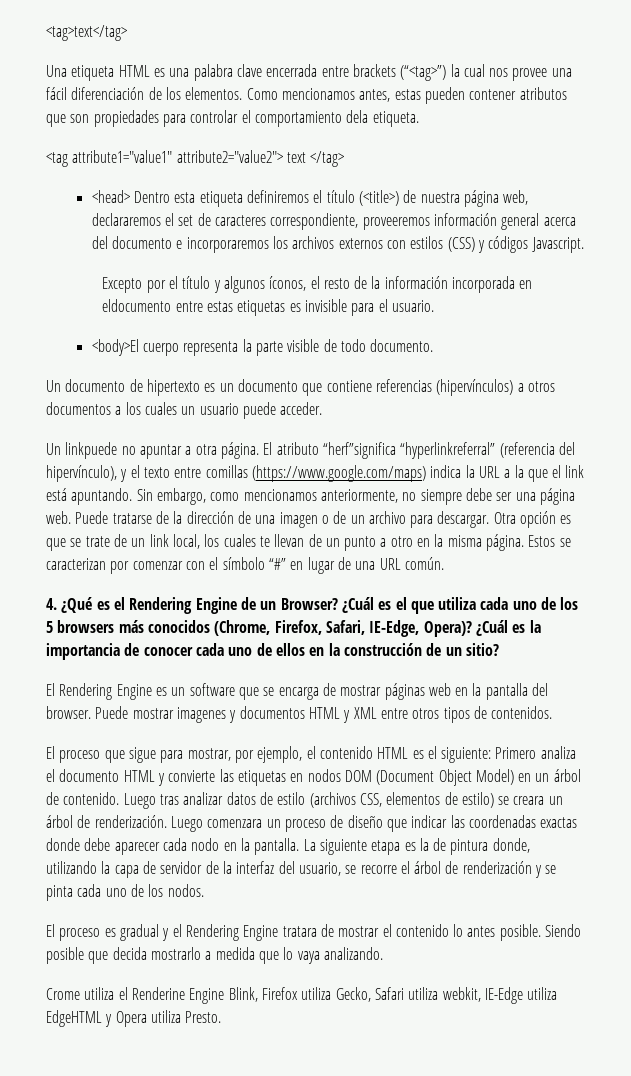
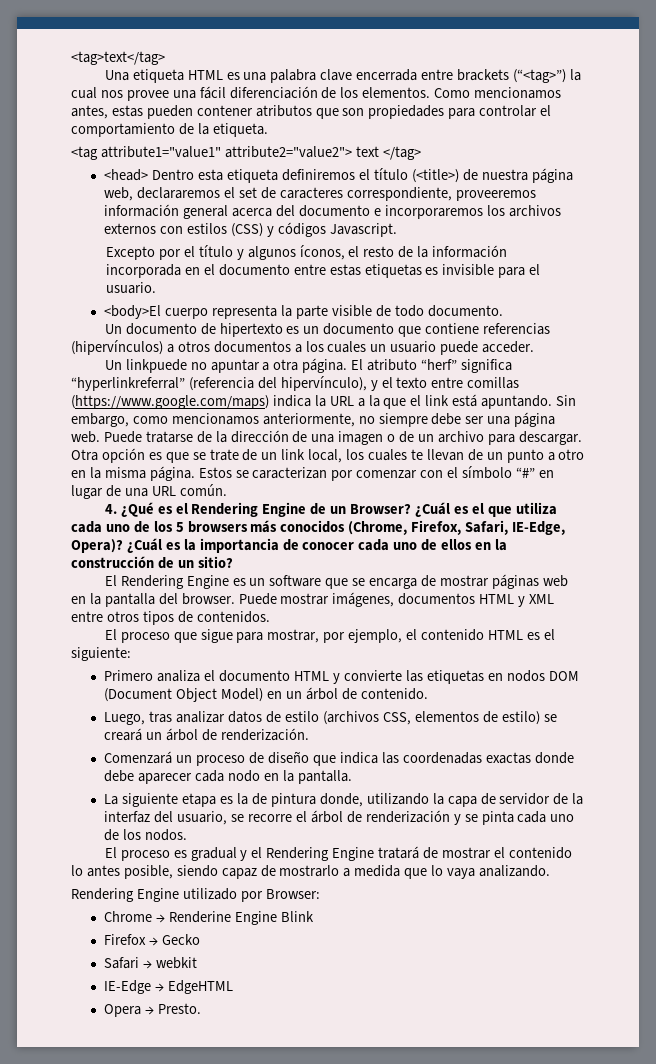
[346,110,369,123] dela -> [178,123,209,135] de la
[102,299,172,312] eldocumento -> [203,264,290,276] el documento
[322,442,396,459] “herf”significa -> [421,359,512,373] “herf” significa
[176,707,237,723] imagenes y -> [332,592,395,607] imágenes,
(492, 755) none -> (131, 654) //
[123,793,156,809] Luego -> [104,712,146,725] // Luego,
[513,796,545,805] creara -> [104,728,143,741] creará
[170,816,263,832] Luego comenzara -> [104,751,173,764] // Comenzará
[411,815,448,828] indicar -> [339,752,378,764] indica
(300, 846) none -> (352, 777) //
[282,926,317,937] tratara -> [378,846,420,859] tratará
[499,924,582,941] [46,947,147,964] posible. Siendo posible que decida -> [123,865,276,879] posible, siendo capaz de
[46,987,558,1004] [46,1010,181,1027] Crome utiliza el Renderine Engine Blink, Firefox utiliza Gecko, Safari utiliza webkit, IE-Edge utiliza EdgeHTML y Opera utiliza -> [71,888,320,902] [104,911,315,925] [104,934,201,946] [104,957,198,969] [104,980,234,994] [104,1004,155,1017] Rendering Engine utilizado por Browser: // Chrome → Renderine Engine Blink // Firefox → Gecko // Safari → webkit // IE-Edge → EdgeHTML // Opera →

